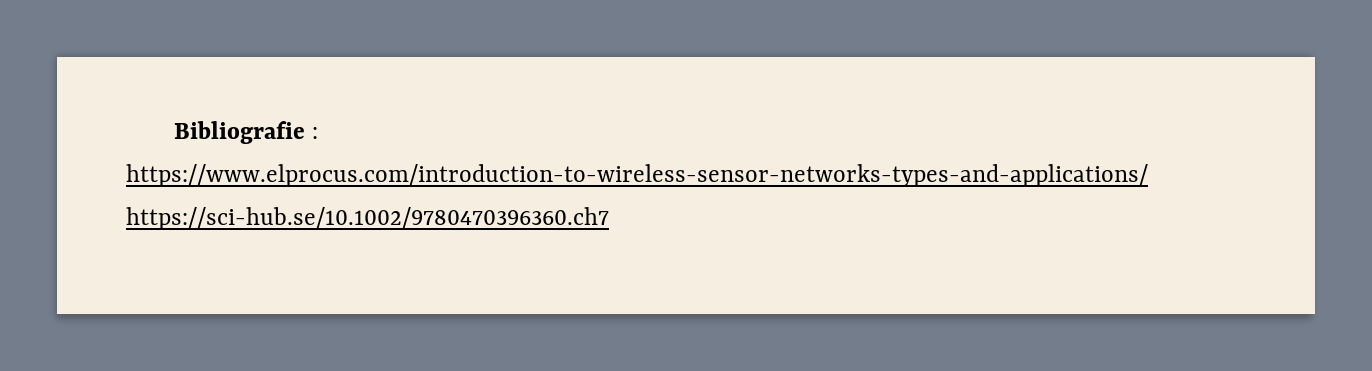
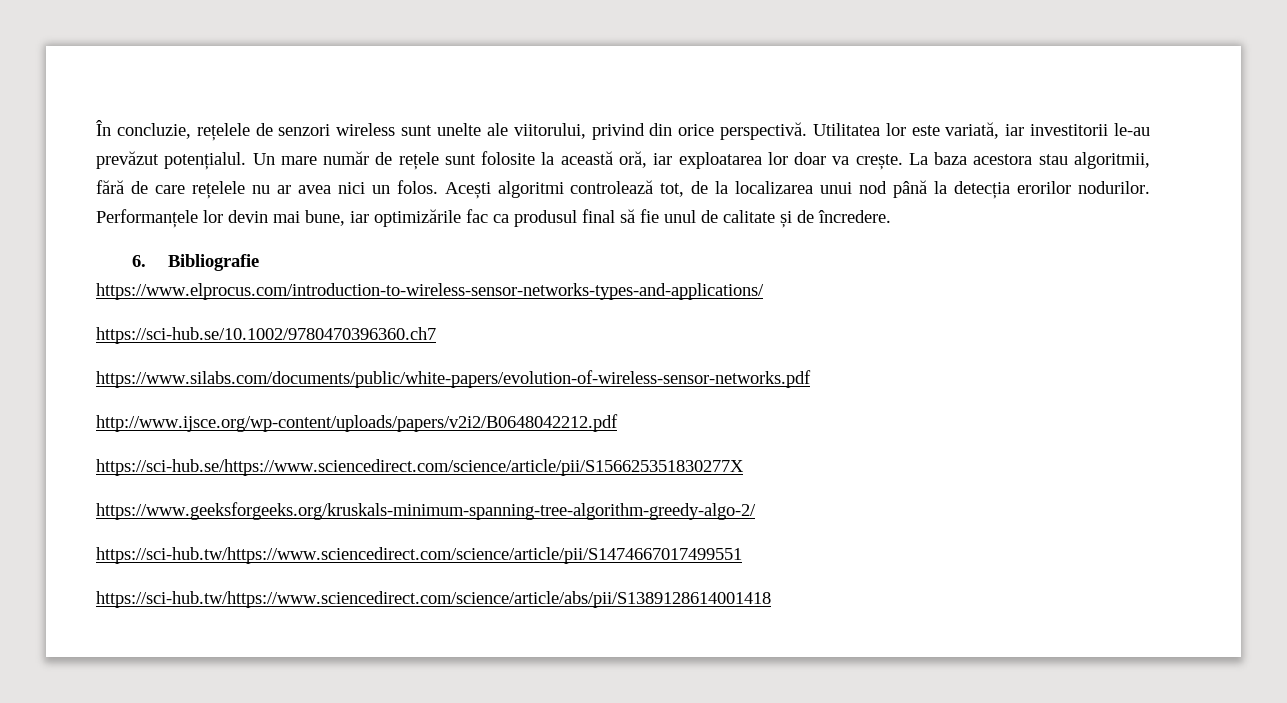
(173, 132) none -> [96,120,1151,141] [96,151,1150,170] [96,180,1150,199] [96,209,891,228] [132,255,147,267] În concluzie, rețelele de senzori wireless sunt unelte ale viitorului, privind din orice perspectivă. Utilitatea lor este variată, iar investitorii le-au prevăzut potențialul. Un mare număr de rețele sunt folosite la această oră, iar exploatarea lor doar va crește. La baza acestora stau algoritmii, fără de care rețelele nu ar avea nici un folos. Acești algoritmi controlează tot, de la localizarea unui nod până la detecția erorilor nodurilor. Performanțele lor devin mai bune, iar optimizările fac ca produsul final să fie unul de calitate și de încredere. // 6.
[311,127,318,139] : -> (260, 262) none
(609, 218) none -> [96,370,811,388] [96,414,618,432] [96,459,744,476] [96,502,756,520] [96,547,742,564] [96,591,771,608] // https://www.silabs.com/documents/public/white-papers/evolution-of-wireless-sensor-networks.pdf // http://www.ijsce.org/wp-content/uploads/papers/v2i2/B0648042212.pdf // https://sci-hub.se/https://www.sciencedirect.com/science/article/pii/S156625351830277X // https://www.geeksforgeeks.org/kruskals-minimum-spanning-tree-algorithm-greedy-algo-2/ // https://sci-hub.tw/https://www.sciencedirect.com/science/article/pii/S1474667017499551 // https://sci-hub.tw/https://www.sciencedirect.com/science/article/abs/pii/S1389128614001418

